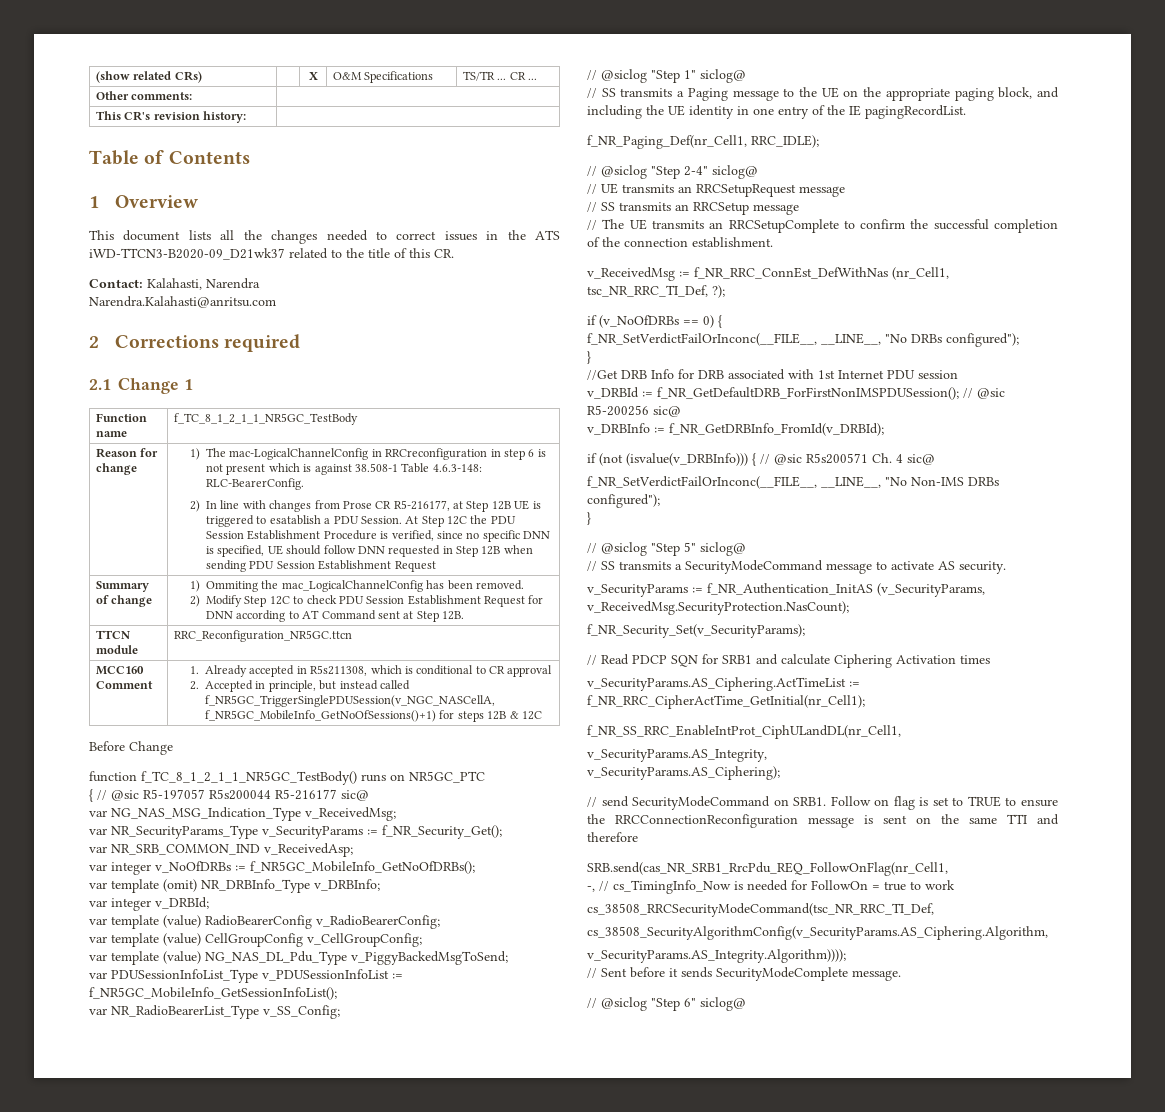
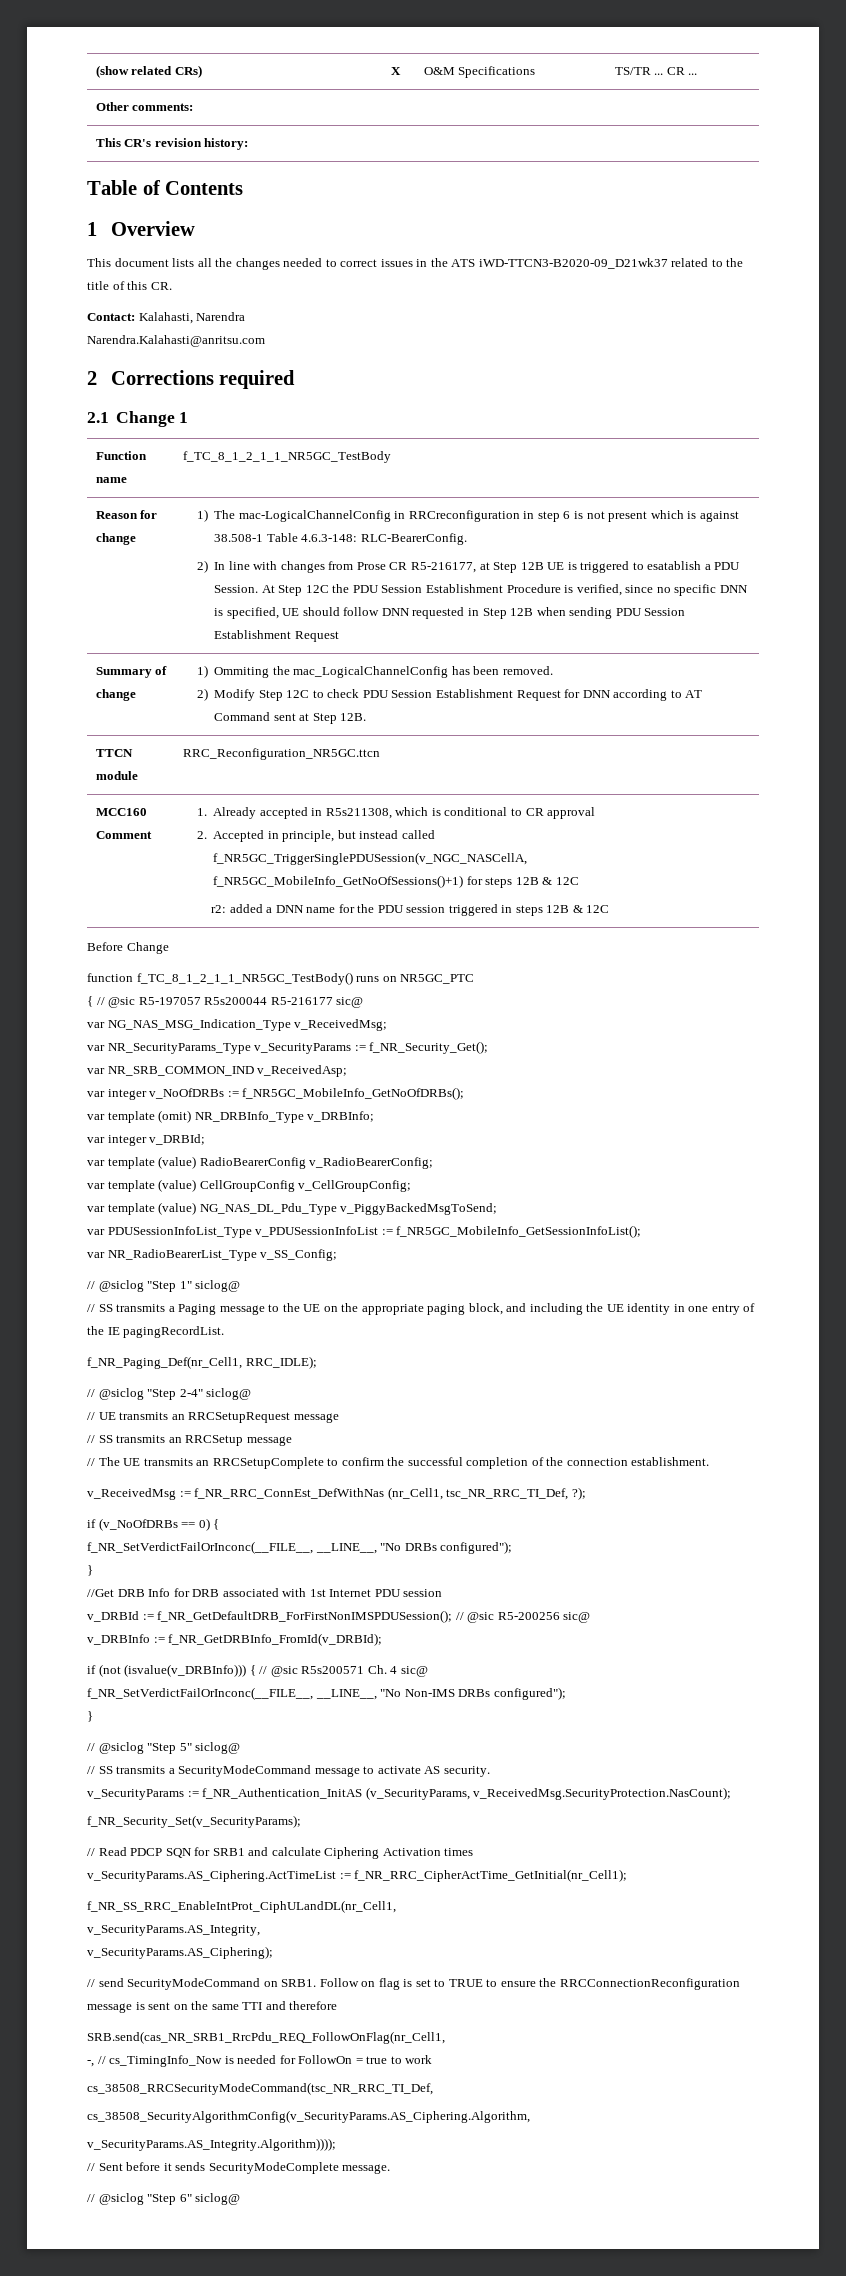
(542, 715) none -> [211,904,610,916] // r2: added a DNN name for the PDU session triggered in steps 12B & 12C

